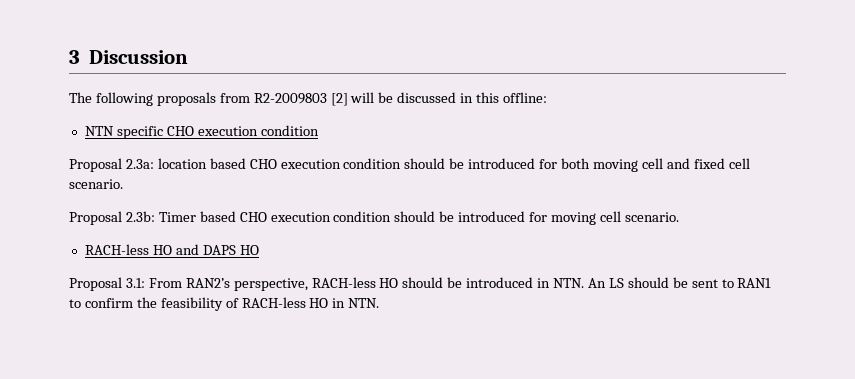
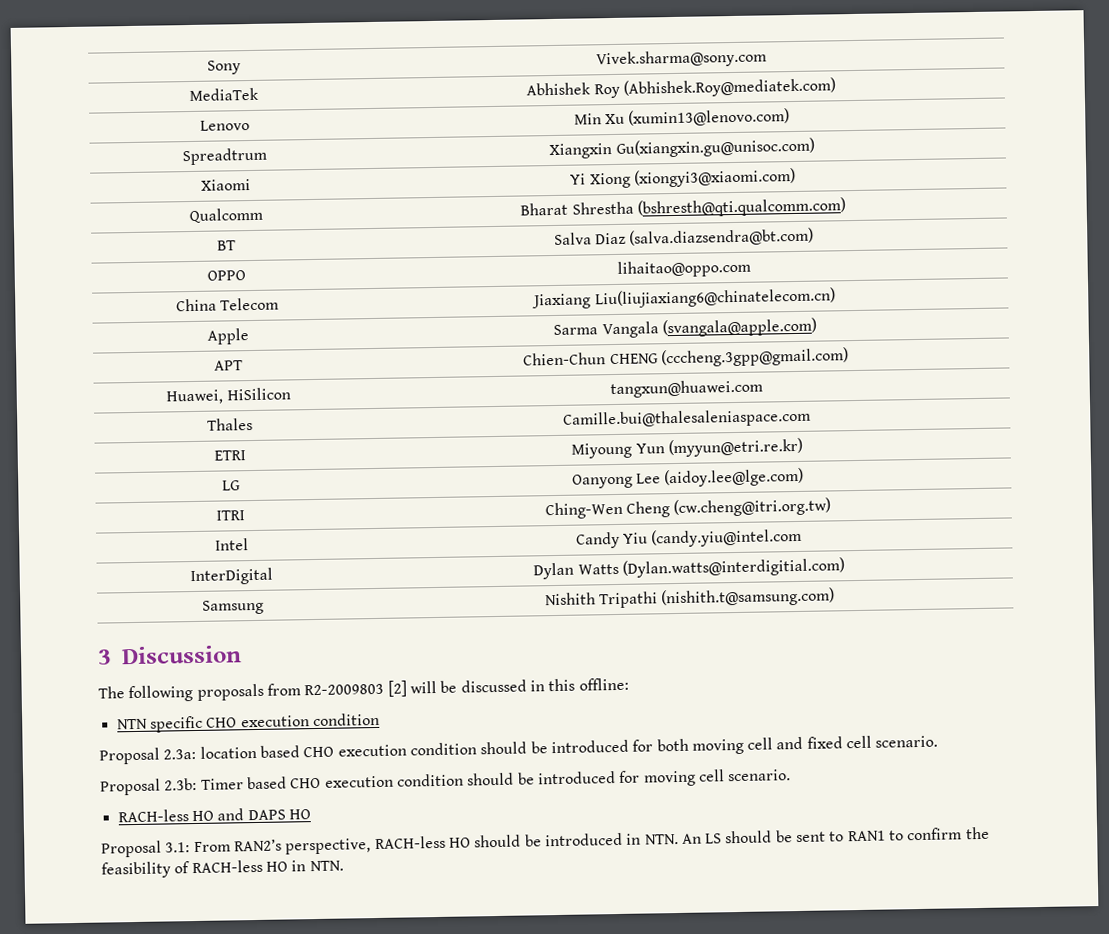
(69, 57) none -> [206,60,241,75] [595,49,767,69] [189,87,259,101] [526,77,836,99] [199,120,250,131] [573,108,791,127] [182,147,267,166] [549,137,815,160] [200,179,251,191] [570,167,796,189] [188,207,263,224] [520,197,846,218] [217,240,236,251] [553,227,815,247] [207,270,246,281] [617,259,751,278] [175,297,280,312] [532,287,836,310] [206,328,249,345] [553,317,817,339] [214,360,243,371] [523,347,849,368] [166,387,291,405] [609,379,763,399] [206,418,253,431] [563,408,811,429] [213,450,246,461] [571,437,803,459] [221,480,241,491] [571,467,805,489] [216,510,245,521] [544,497,832,520] [214,538,249,551] [575,527,803,549] [190,567,273,586] [533,557,845,580] [201,599,264,615] [544,587,836,609] Sony | Vivek.sharma@sony.com // MediaTek | Abhishek Roy (Abhishek.Roy@mediatek.com) // Lenovo | Min Xu (xumin13@lenovo.com) // Spreadtrum | Xiangxin Gu(xiangxin.gu@unisoc.com) // Xiaomi | Yi Xiong (xiongyi3@xiaomi.com) // Qualcomm | Bharat Shrestha (bshresth@qti.qualcomm.com) // BT | Salva Diaz (salva.diazsendra@bt.com) // OPPO | lihaitao@oppo.com // China Telecom | Jiaxiang Liu(liujiaxiang6@chinatelecom.cn) // Apple | Sarma Vangala (svangala@apple.com) // APT | Chien-Chun CHENG (cccheng.3gpp@gmail.com) // Huawei, HiSilicon | tangxun@huawei.com // Thales | Camille.bui@thalesaleniaspace.com // ETRI | Miyoung Yun (myyun@etri.re.kr) // LG | Oanyong Lee (aidoy.lee@lge.com) // ITRI | Ching-Wen Cheng (cw.cheng@itri.org.tw) // Intel | Candy Yiu (candy.yiu@intel.com // InterDigital | Dylan Watts (Dylan.watts@interdigitial.com) // Samsung | Nishith Tripathi (nishith.t@samsung.com) //

